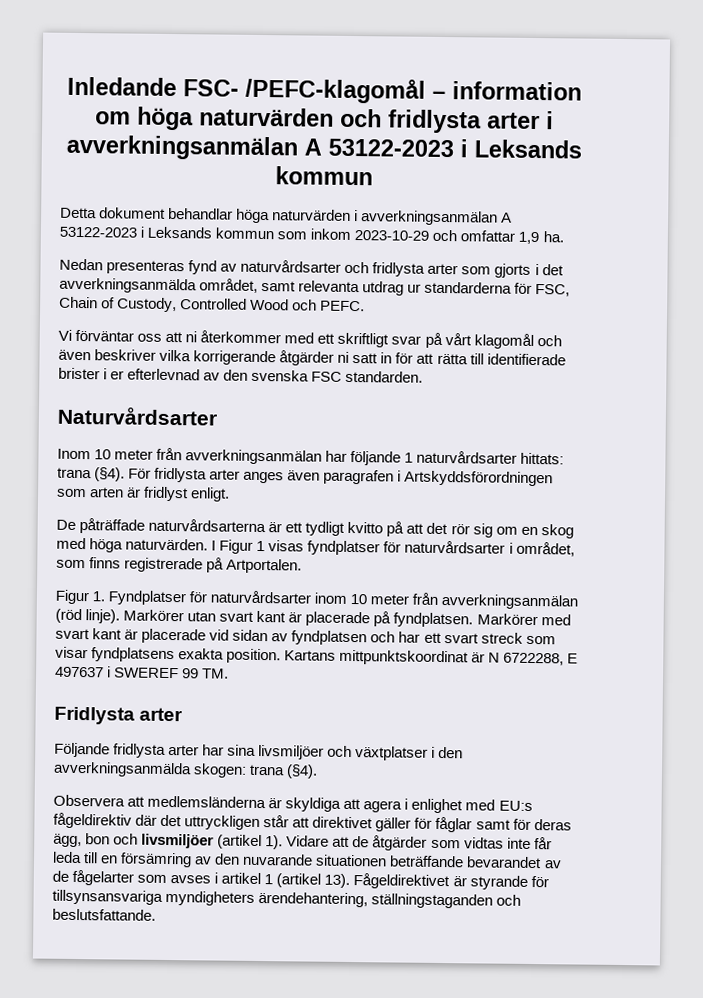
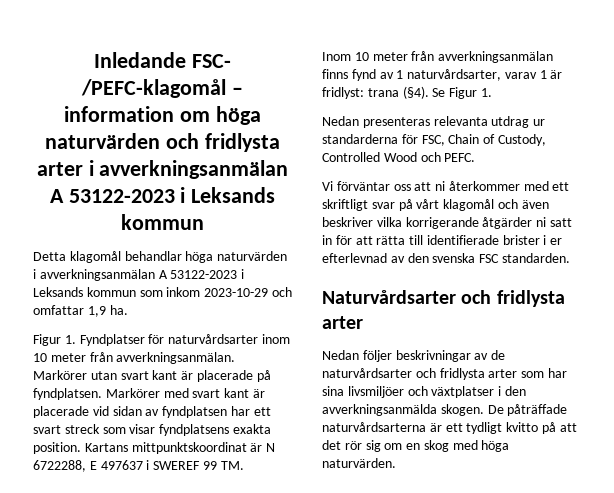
[99,207,167,219] dokument -> [69,251,121,263] klagomål
[59,258,564,278] [59,277,297,294] Nedan presenteras fynd av naturvårdsarter och fridlysta arter som gjorts i det avverkningsanmälda området, samt -> [33,334,290,346] [33,352,236,364] [33,370,271,382] [33,388,265,400] [33,406,271,418] [33,424,271,436] [33,442,276,454] [33,460,244,472] [322,51,554,63] [322,69,563,81] [322,86,492,99] [322,116,430,128] Figur 1. Fyndplatser för naturvårdsarter inom 10 meter från avverkningsanmälan. Markörer utan svart kant är placerade på fyndplatsen. Markörer med svart kant är placerade vid sidan av fyndplatsen har ett svart streck som visar fyndplatsens exakta position. Kartans mittpunktskoordinat är N 6722288, E 497637 i SWEREF 99 TM. // Inom 10 meter från avverkningsanmälan finns fynd av 1 naturvårdsarter, varav 1 är fridlyst: trana (§4). Se Figur 1. // Nedan presenteras
[57,447,565,466] [57,467,554,487] [57,486,231,502] // Inom 10 meter från avverkningsanmälan har följande 1 naturvårdsarter hittats: trana (§4). För fridlysta arter anges även paragrafen i Artskyddsförordningen som arten är fridlyst enligt. // -> [461,290,565,307] [322,316,363,329] [322,350,506,362] [322,368,567,380] [322,386,526,398] [322,404,484,416] och fridlysta arter // Nedan följer beskrivningar av de naturvårdsarter och fridlysta arter som har sina livsmiljöer och växtplatser i den avverkningsanmälda skogen.
[211,539,575,557] [56,557,303,574] [55,589,579,610] [55,608,571,628] [55,628,556,646] [55,646,579,666] [55,666,230,679] [54,706,184,725] [54,742,464,761] [53,761,319,779] [53,794,533,814] [53,812,572,833] [53,833,552,851] [52,851,562,869] [52,869,549,890] [52,889,522,909] [52,908,156,921] I Figur 1 visas fyndplatser för naturvårdsarter i området, som finns registrerade på Artportalen. // Figur 1. Fyndplatser för naturvårdsarter inom 10 meter från avverkningsanmälan (röd linje). Markörer utan svart kant är placerade på fyndplatsen. Markörer med svart kant är placerade vid sidan av fyndplatsen och har ett svart streck som visar fyndplatsens exakta position. Kartans mittpunktskoordinat är N 6722288, E 497637 i SWEREF 99 TM. // Fridlysta arter // Följande fridlysta arter har sina livsmiljöer och växtplatser i den avverkningsanmälda skogen: trana (§4). // Observera att medlemsländerna är skyldiga att agera i enlighet med EU:s fågeldirektiv där det uttryckligen står att direktivet gäller för fåglar samt för deras ägg, bon och livsmiljöer (artikel 1). Vidare att de åtgärder som vidtas inte får leda till en försämring av den nuvarande situationen beträffande bevarandet av de fågelarter som avses i artikel 1 (artikel 13). Fågeldirektivet är styrande för tillsynsansvariga myndigheters ärendehantering, ställningstaganden och beslutsfattande. -> (396, 463) none

